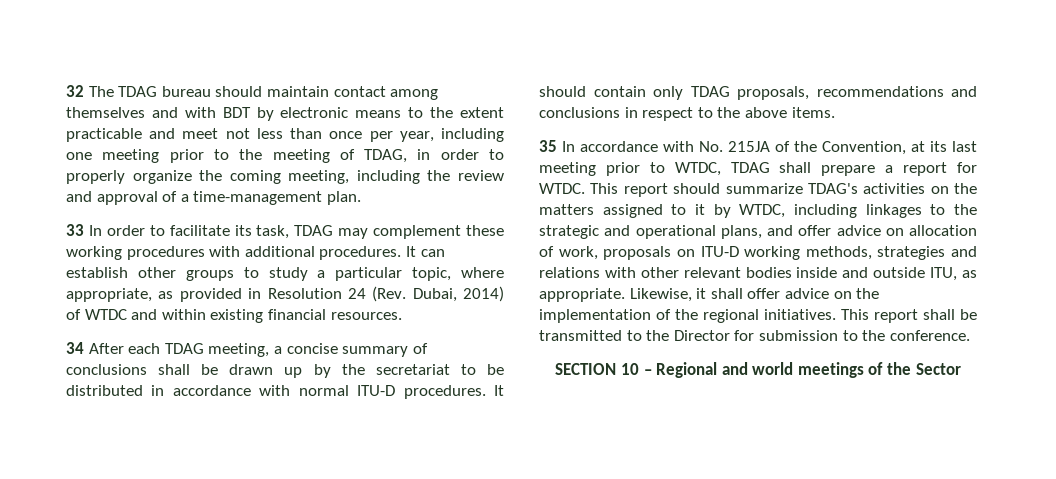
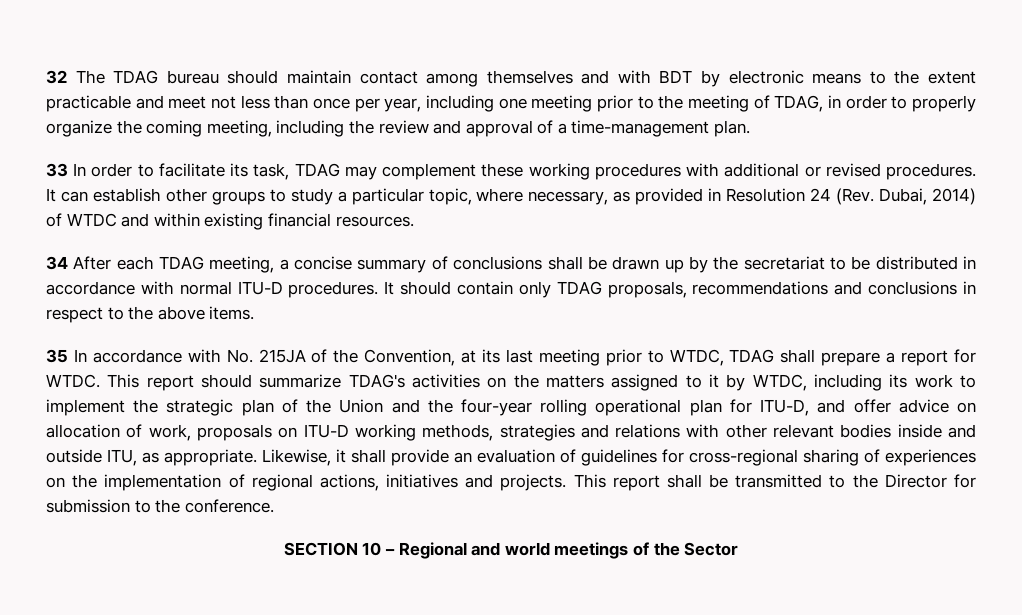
(315, 251) none -> [804,163,881,177] or revised
[66,288,152,302] appropriate, -> [528,191,609,205] necessary,
[865,204,977,218] [539,225,762,239] linkages to the strategic and operational plans, -> [889,374,977,388] [46,399,810,416] its work to implement the strategic plan of the Union and the four-year rolling operational plan for ITU-D,
[747,288,880,299] [539,309,836,323] offer advice on the implementation of the regional initiatives. -> [391,449,976,466] [46,474,567,491] provide an evaluation of guidelines for cross-regional sharing of experiences on the implementation of regional actions, initiatives and projects.

